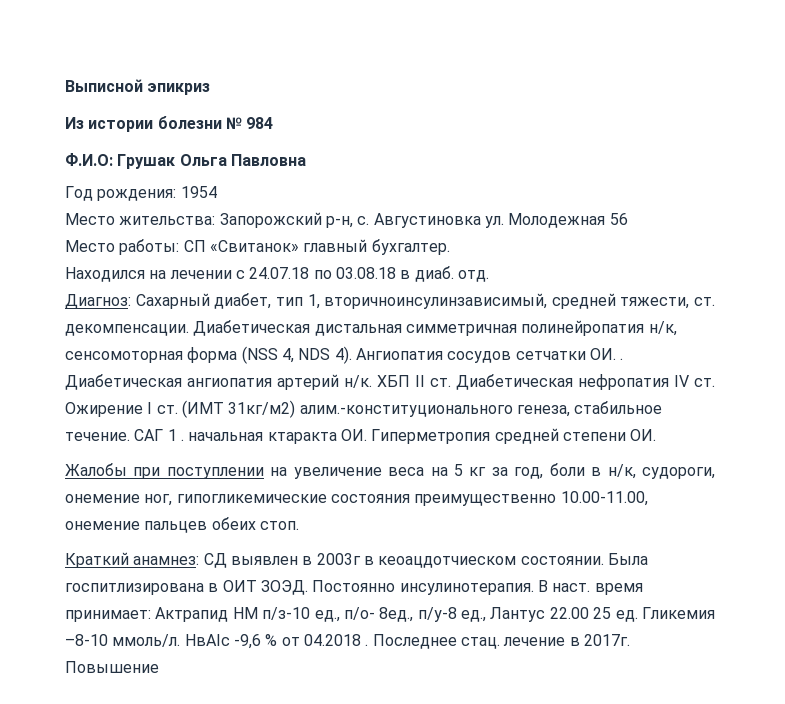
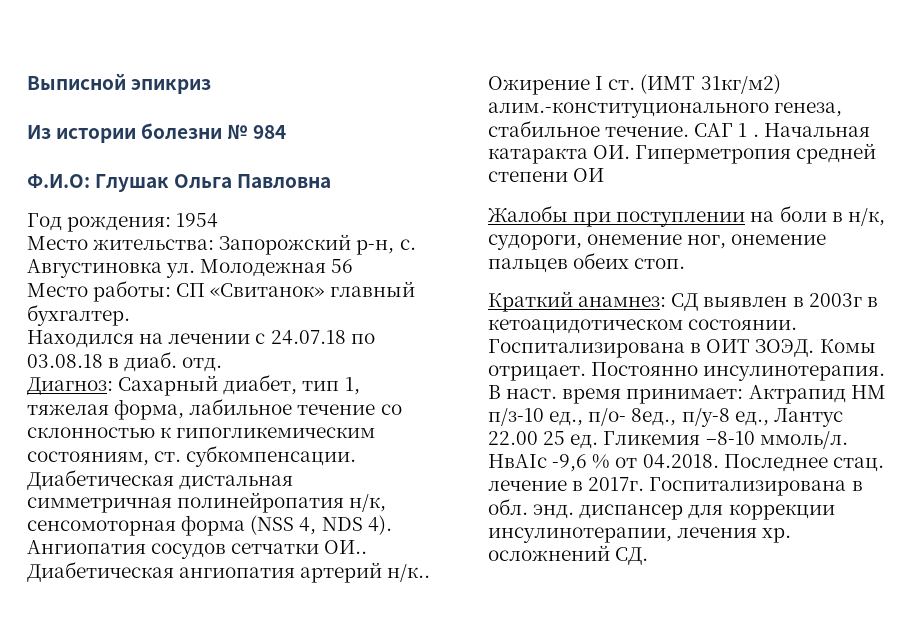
[117,154,176,169] Грушак -> [95,174,170,192] Глушак
[324,293,715,309] [65,324,189,336] вторичноинсулинзависимый, средней тяжести, ст. декомпенсации. -> [27,398,402,420] [27,427,376,438] [27,445,357,467] тяжелая форма, лабильное течение со склонностью к гипогликемическим состояниям, ст. субкомпенсации.
[589,348,624,360] ОИ. . -> [324,540,368,554] ОИ..
[344,374,715,390] н/к. ХБП II ст. Диабетическая нефропатия IV ст. -> [387,564,431,582] н/к..
[188,432,337,444] начальная ктаракта -> [763,123,870,137] [488,148,588,164] Начальная катаракта
[630,429,657,441] ОИ. -> [573,168,605,182] ОИ
[293,464,544,479] увеличение веса на 5 кг за год, -> (775, 216) none
[176,491,648,506] гипогликемические состояния преимущественно 10.00-11.00, -> (727, 241) none
[378,553,648,568] [65,583,204,595] кеоацдотчиеском состоянии. Была госпитлизирована -> [488,319,798,334] [488,339,685,358] кетоацидотическом состоянии. Госпитализирована
(308, 587) none -> [819,339,876,353] [488,365,586,381] Комы отрицает.
[303,634,369,646] 04.2018 . -> [642,454,719,469] 04.2018.
[65,661,159,673] Повышение -> [649,477,863,496] [488,498,835,520] [488,527,792,543] [488,545,649,565] Госпитализирована в обл. энд. диспансер для коррекции инсулинотерапии, лечения хр. осложнений СД.

